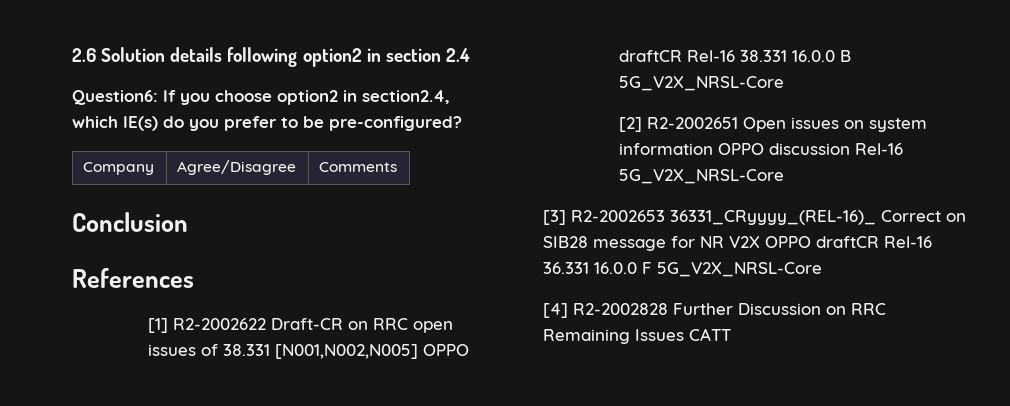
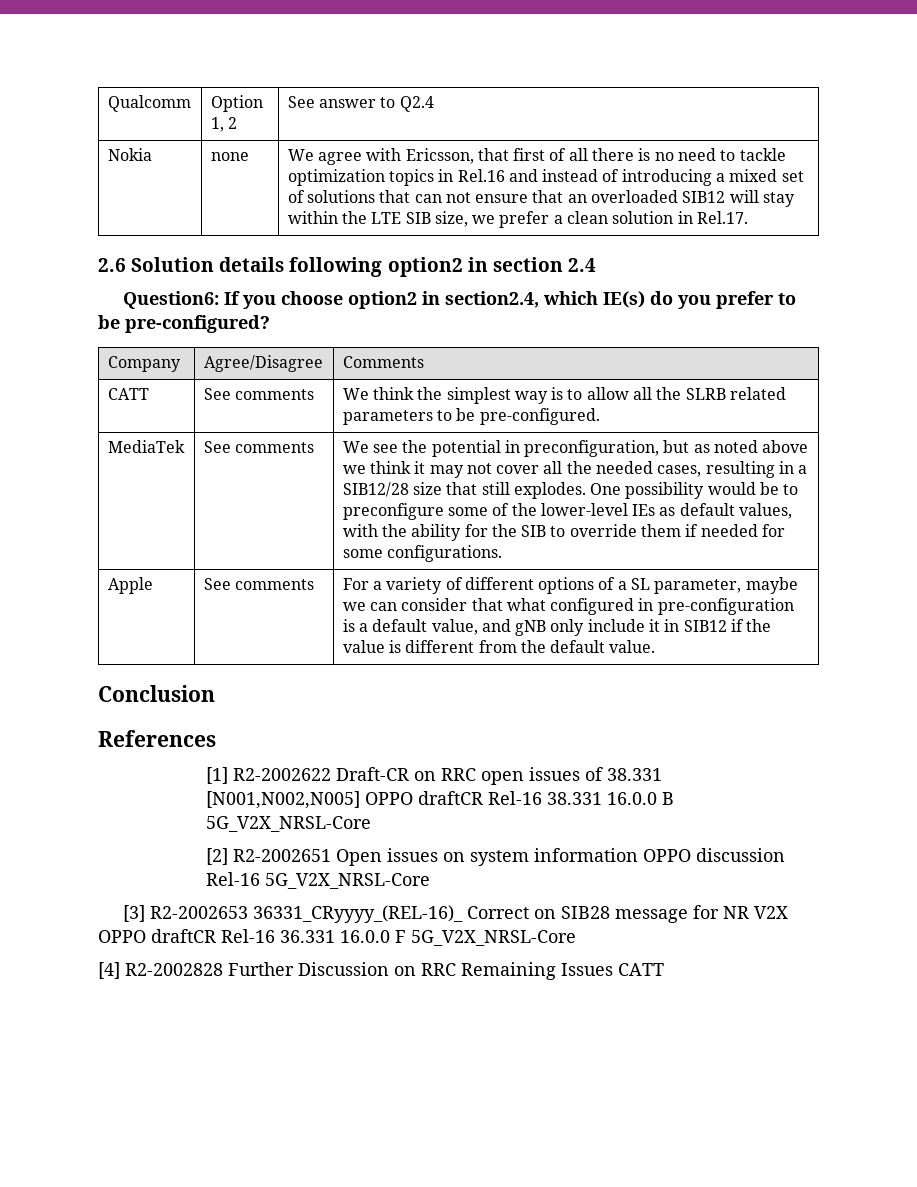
(72, 55) none -> [107,95,191,112] [210,95,263,112] [210,117,237,132] [287,96,434,112] [107,148,152,161] [210,152,249,161] [287,148,786,165] [287,169,804,186] [287,190,796,207] [287,211,749,228] Qualcomm | Option 1, 2 | See answer to Q2.4 // Nokia | none | We agree with Ericsson, that first of all there is no need to tackle optimization topics in Rel.16 and instead of introducing a mixed set of solutions that can not ensure that an overloaded SIB12 will stay within the LTE SIB size, we prefer a clean solution in Rel.17. //
(398, 167) none -> [107,388,149,400] [203,388,314,400] [342,387,787,404] [342,408,600,425] [107,440,185,453] [203,441,314,453] [342,440,809,457] [342,461,808,478] [342,482,799,499] [342,503,793,520] [342,524,786,541] [342,545,502,562] [107,577,153,594] [203,578,314,590] [342,577,798,594] [342,598,794,615] [342,619,772,636] [342,640,656,653] // CATT | See comments | We think the simplest way is to allow all the SLRB related parameters to be pre-configured. // MediaTek | See comments | We see the potential in preconfiguration, but as noted above we think it may not cover all the needed cases, resulting in a SIB12/28 size that still explodes. One possibility would be to preconfigure some of the lower-level IEs as default values, with the ability for the SIB to override them if needed for some configurations. // Apple | See comments | For a variety of different options of a SL parameter, maybe we can consider that what configured in pre-configuration is a default value, and gNB only include it in SIB12 if the value is different from the default value.

